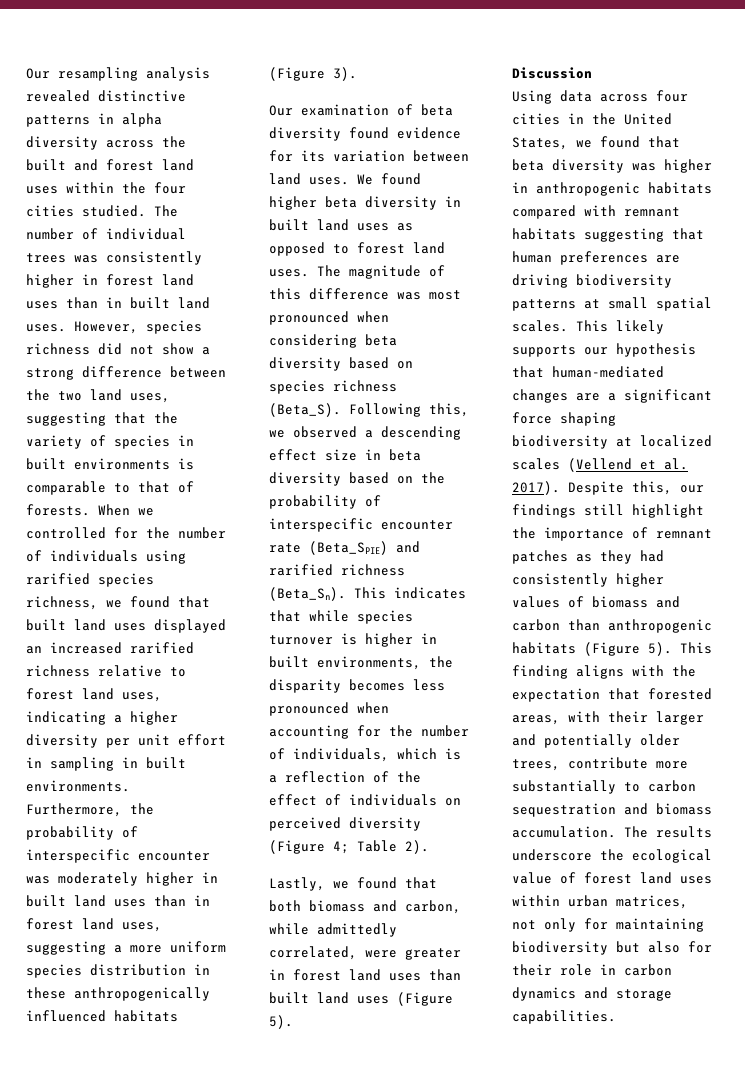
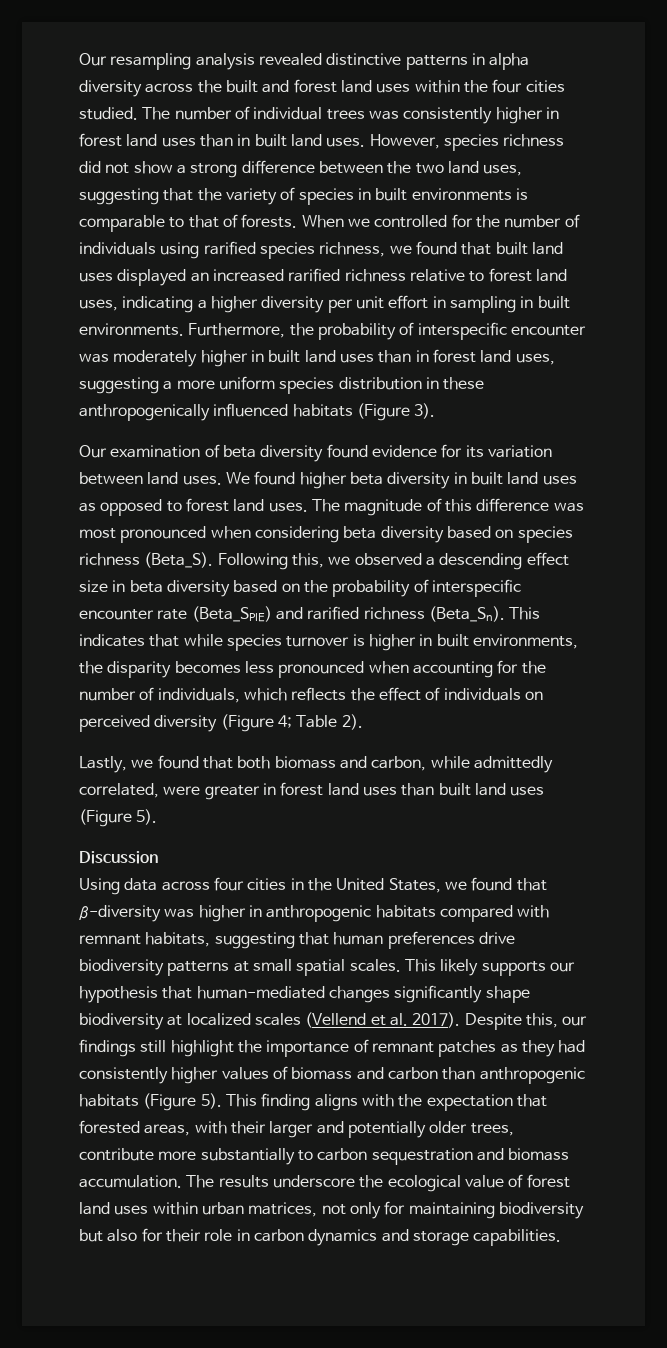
[445,748,461,760] [269,771,389,783] is a reflection of -> [291,687,347,701] reflects
[512,159,624,173] beta diversity -> [79,905,161,922] β-diversity
[512,228,576,240] habitats -> [145,932,211,947] habitats,
[656,255,680,263] [512,274,568,288] are driving -> [478,932,515,944] drive
[576,389,712,403] [512,412,616,426] are a significant force shaping -> [394,985,530,1003] significantly shape

